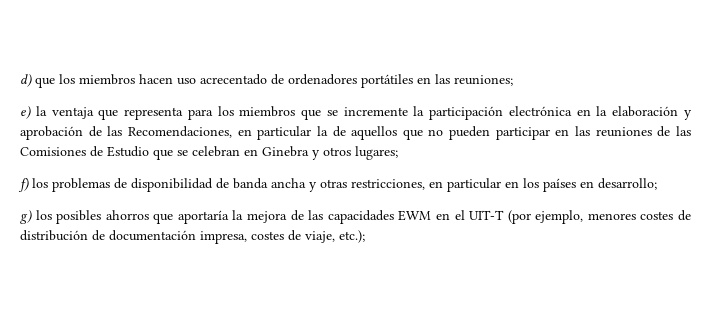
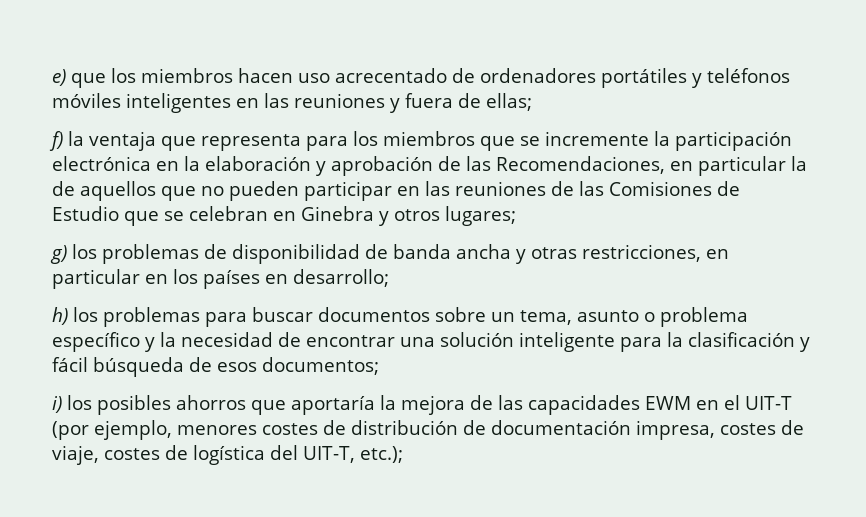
[20,74,32,87] d) -> [52,69,66,86] e)
[417,74,513,86] [20,106,31,119] en las reuniones; // e) -> [692,68,790,88] [52,93,532,113] [49,131,63,151] y teléfonos móviles inteligentes en las reuniones y fuera de ellas; // f)
[18,178,29,192] f) -> [50,245,67,264] g)
[20,210,32,224] g) -> [52,307,748,327] [52,332,810,352] [52,357,379,377] [52,396,62,413] h) los problemas para buscar documentos sobre un tema, asunto o problema específico y la necesidad de encontrar una solución inteligente para la clasificación y fácil búsqueda de esos documentos; // i)
(335, 237) none -> [104,445,355,465] costes de logística del UIT-T,

